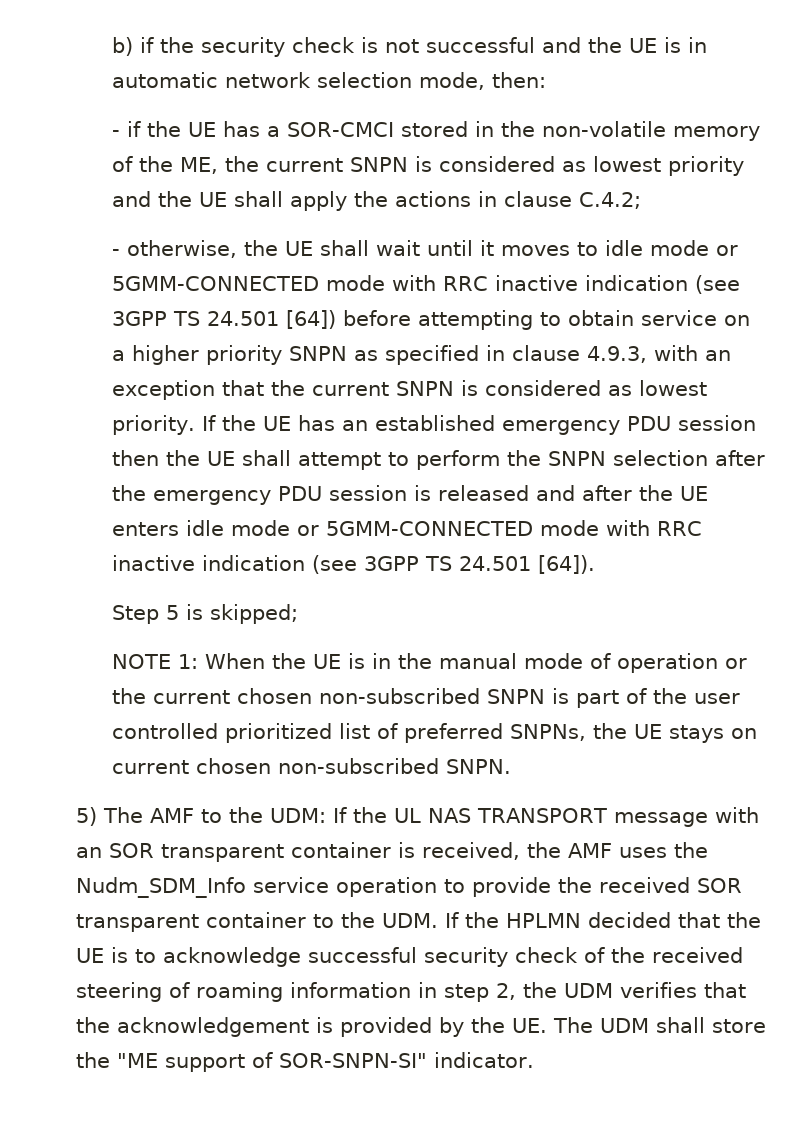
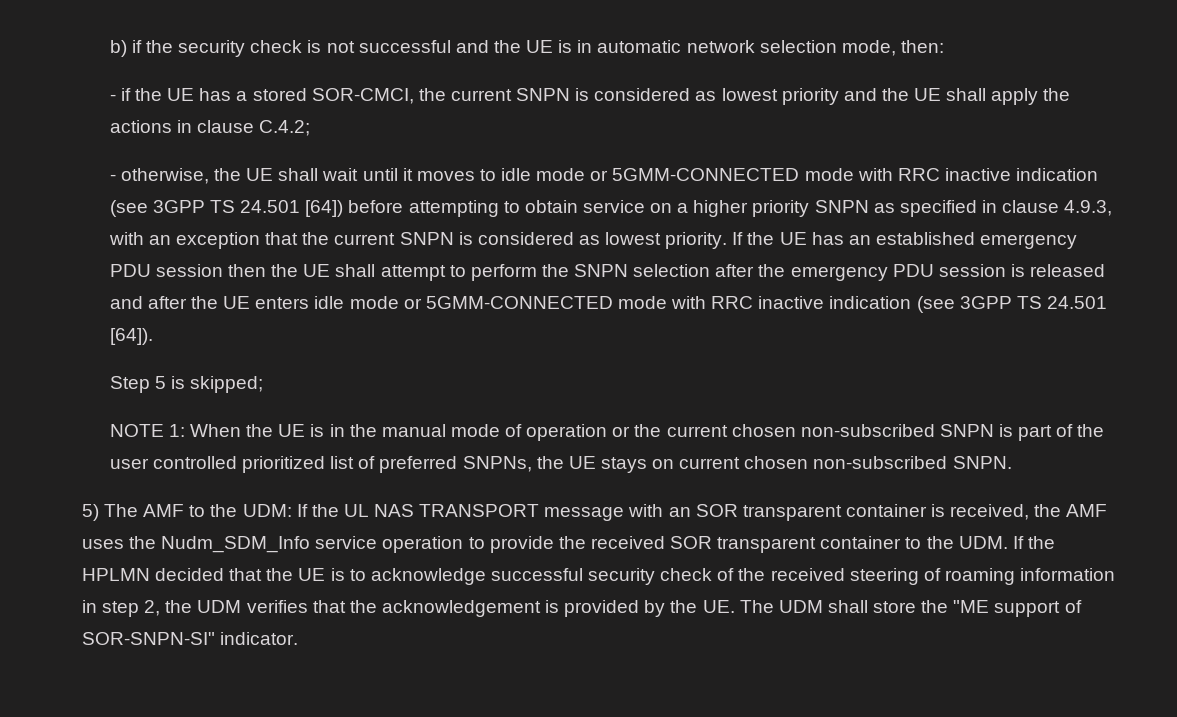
[287,121,761,141] [112,156,219,174] SOR-CMCI stored in the non-volatile memory of the ME, -> [252,88,414,104] stored SOR-CMCI,

